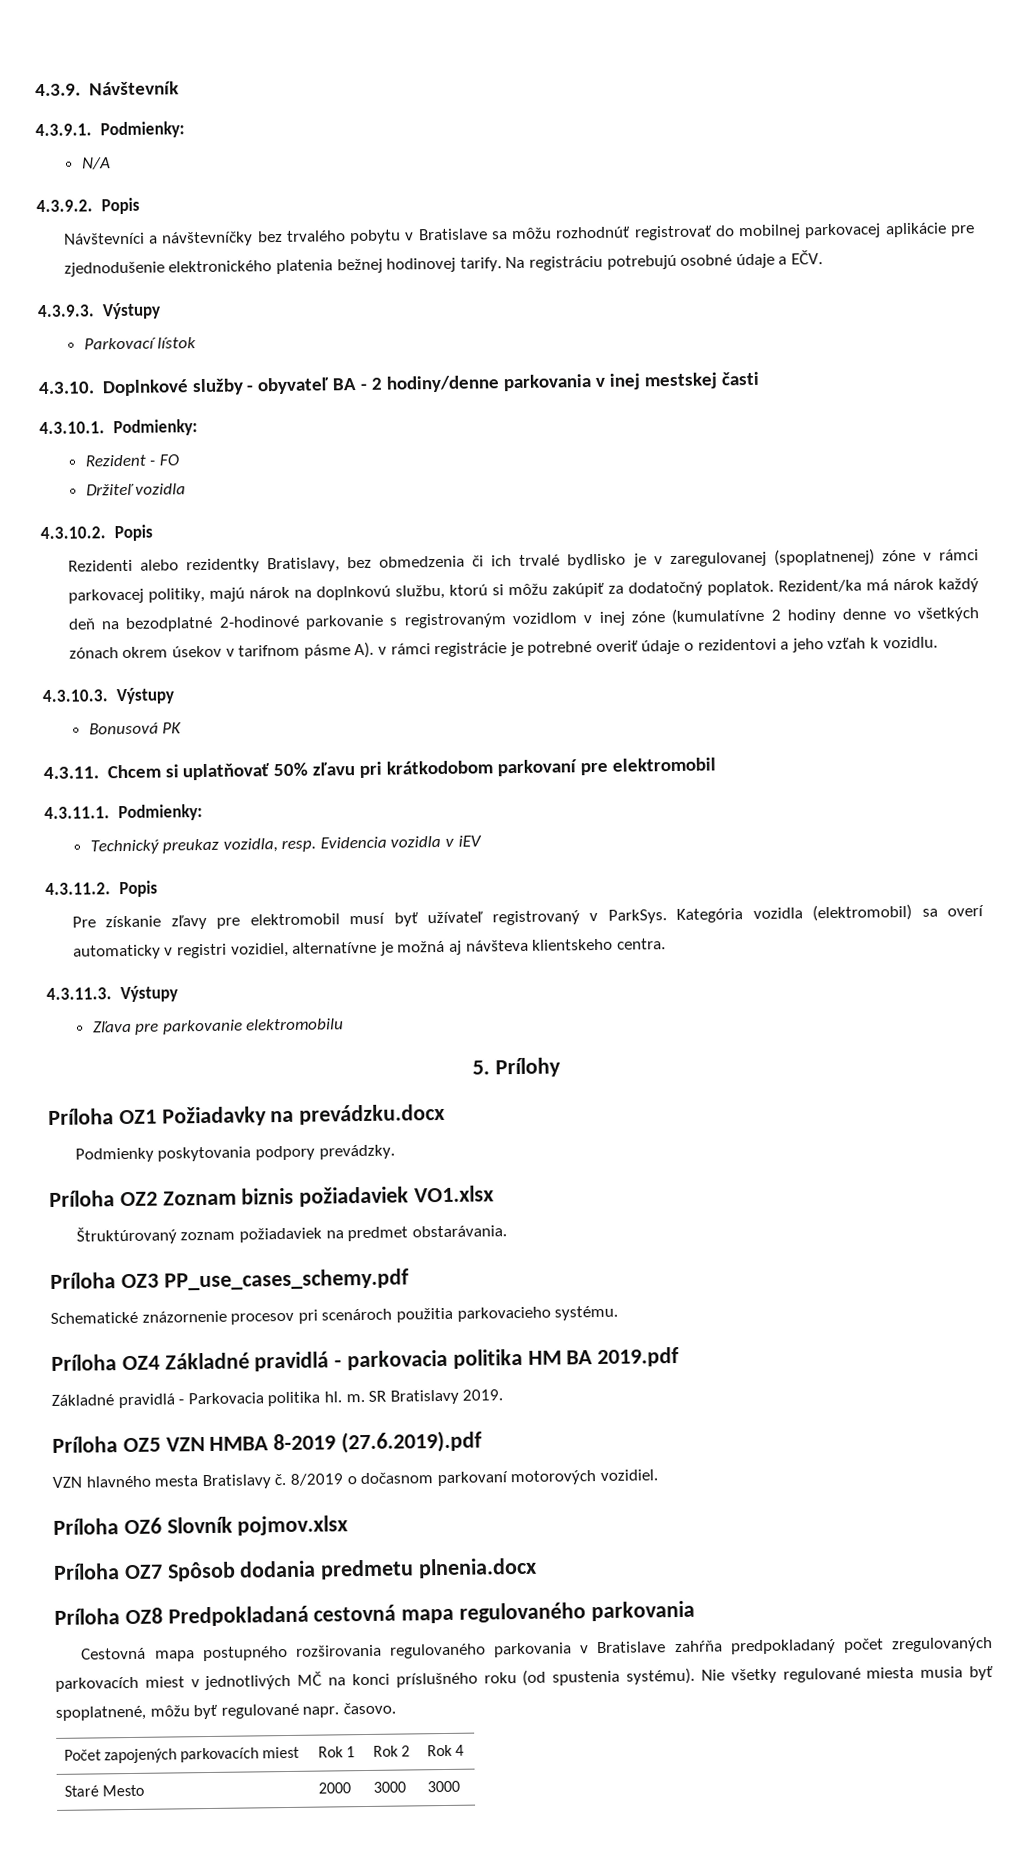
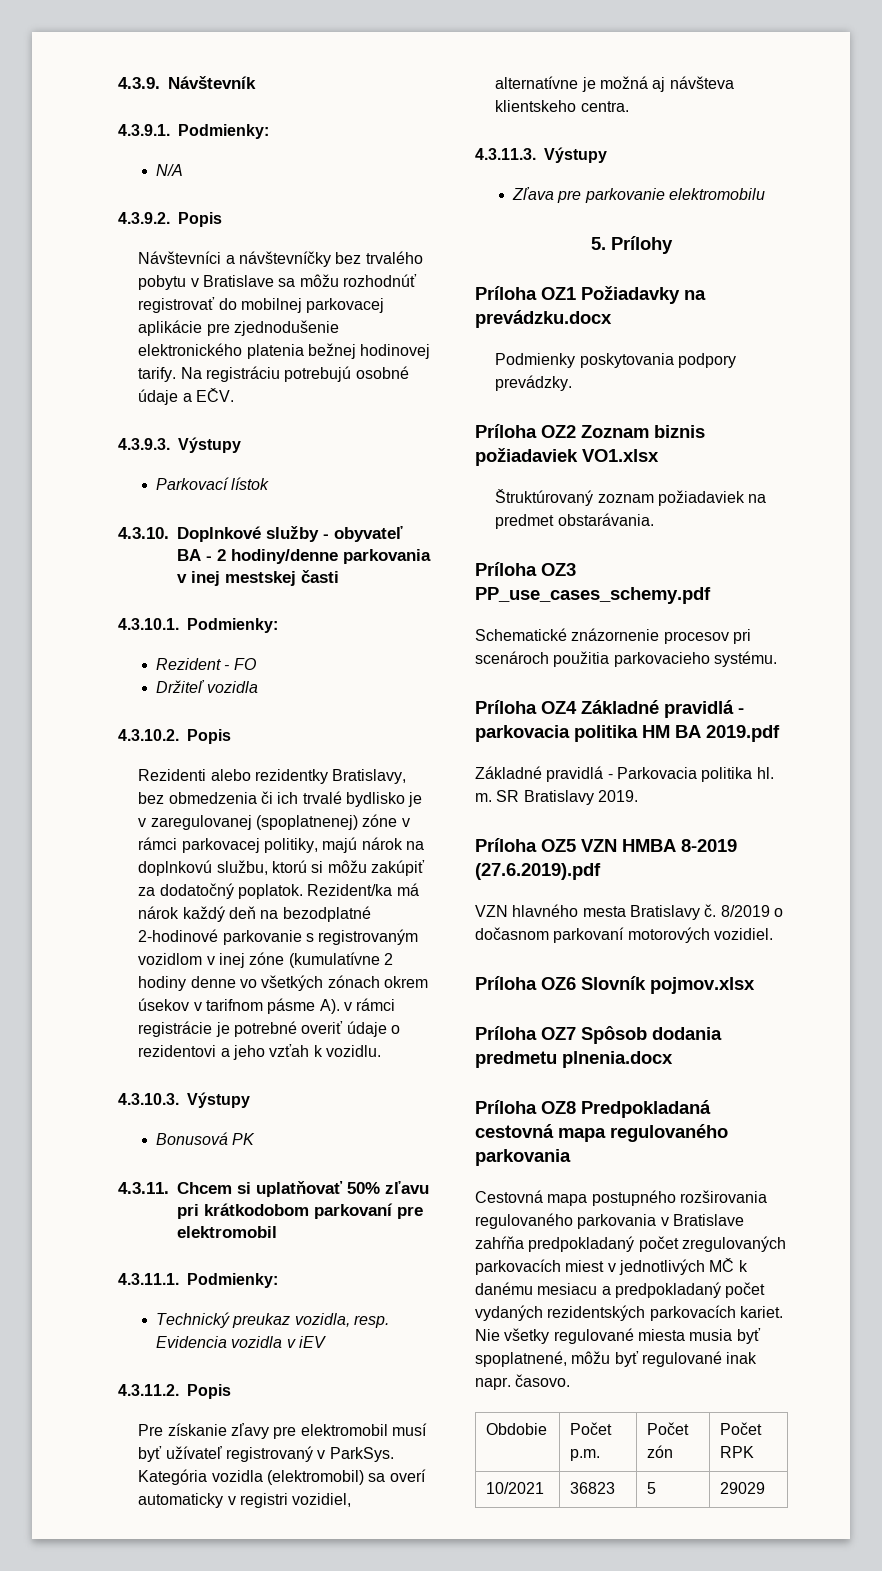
[328,1667,696,1688] na konci príslušného roku (od spustenia systému). -> [738,1260,748,1272] [475,1282,766,1298] [475,1305,783,1321] k danému mesiacu a predpokladaný počet vydaných rezidentských parkovacích kariet.
(299, 1711) none -> [726,1352,758,1364] inak
[63,1746,301,1764] [317,1746,356,1758] [372,1745,411,1757] [426,1744,465,1757] [63,1784,145,1797] [317,1782,351,1794] [372,1781,406,1793] [426,1780,460,1793] Počet zapojených parkovacích miest | Rok 1 | Rok 2 | Rok 4 // Staré Mesto | 2000 | 3000 | 3000 -> [486,1423,548,1435] [570,1422,613,1435] [570,1449,601,1461] [647,1422,690,1435] [647,1445,674,1458] [720,1422,763,1435] [720,1446,755,1458] [486,1482,545,1494] [570,1482,616,1494] [647,1482,657,1494] [720,1482,766,1494] Obdobie | Počet p.m. | Počet zón | Počet RPK // 10/2021 | 36823 | 5 | 29029

